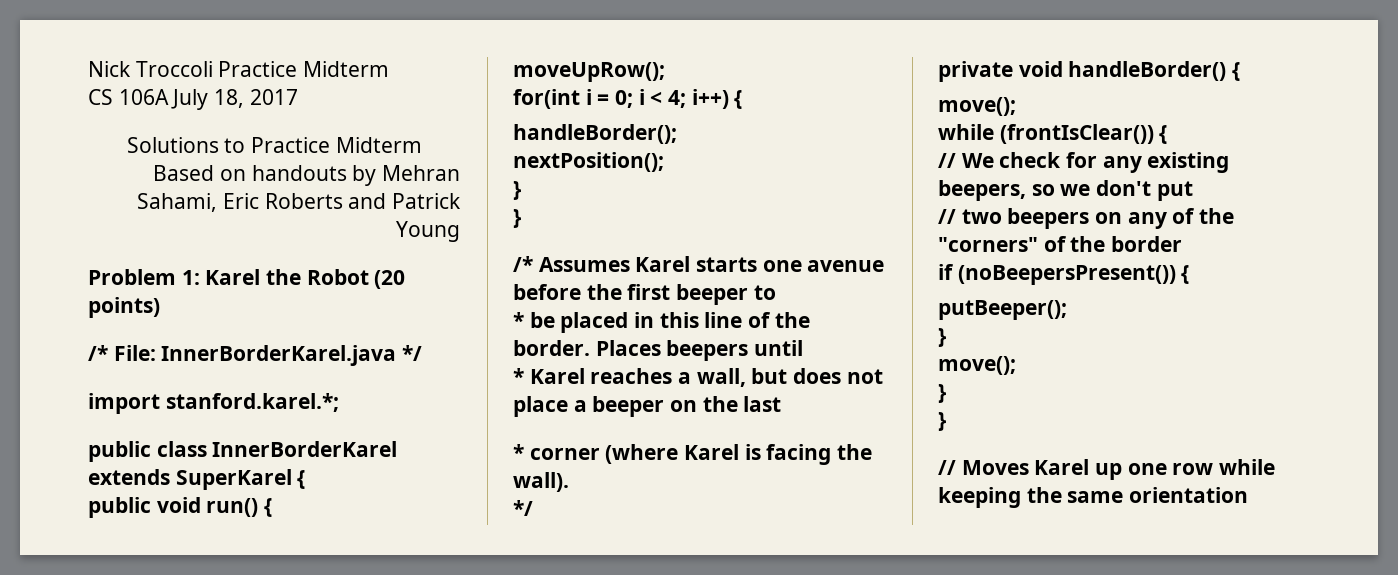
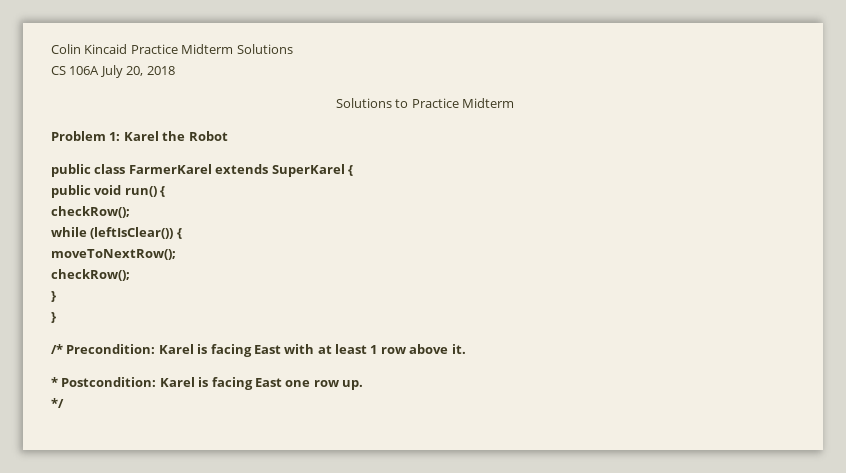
[88,61,390,77] Nick Troccoli Practice Midterm -> [51,44,293,54] Colin Kincaid Practice Midterm Solutions
[214,89,298,108] 18, 2017 -> [126,66,175,76] 20, 2018
[153,165,460,186] [137,193,461,212] [396,221,460,242] // Based on handouts by Mehran Sahami, Eric Roberts and Patrick Young -> (515, 103) none
[374,270,406,289] [88,297,160,318] [88,345,423,366] [88,393,339,414] (20 points) // /* File: InnerBorderKarel.java */ // import stanford.karel.*; -> (228, 136) none
[212,441,398,457] InnerBorderKarel -> [128,164,212,174] FarmerKarel
[513,62,665,82] [513,89,743,109] [513,124,677,144] [513,152,664,172] moveUpRow(); // for(int i = 0; i < 4; i++) { // handleBorder(); // nextPosition(); -> [51,206,130,218] [51,227,182,239] [51,249,176,260] [51,269,130,281] checkRow(); // while (leftIsClear()) { // moveToNextRow(); // checkRow();
[538,256,885,272] [513,284,776,305] [513,312,810,333] [513,340,804,361] [513,368,883,387] [513,396,782,417] [513,444,873,465] [513,472,569,492] [513,500,533,516] [938,61,1241,82] [938,97,1016,116] [938,124,1168,144] [938,152,1230,173] [938,180,1193,201] [938,208,1235,229] [938,236,1183,252] [938,264,1190,285] [938,300,1067,320] [938,328,946,347] [938,356,1016,375] [938,384,946,403] [938,412,946,431] [938,459,1276,480] [938,487,1249,508] Assumes Karel starts one avenue before the first beeper to // * be placed in this line of the border. Places beepers until // * Karel reaches a wall, but does not place a beeper on the last // * corner (where Karel is facing the wall). // */ // private void handleBorder() { // move(); // while (frontIsClear()) { // // We check for any existing beepers, so we don't put // // two beepers on any of the "corners" of the border // if (noBeepersPresent()) { // putBeeper(); // } // move(); // } // } // // Moves Karel up one row while keeping the same orientation -> [66,344,466,357] [51,377,363,390] [51,398,64,408] Precondition: Karel is facing East with at least 1 row above it. // * Postcondition: Karel is facing East one row up. // */

